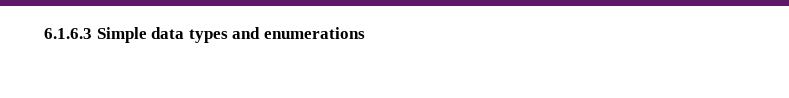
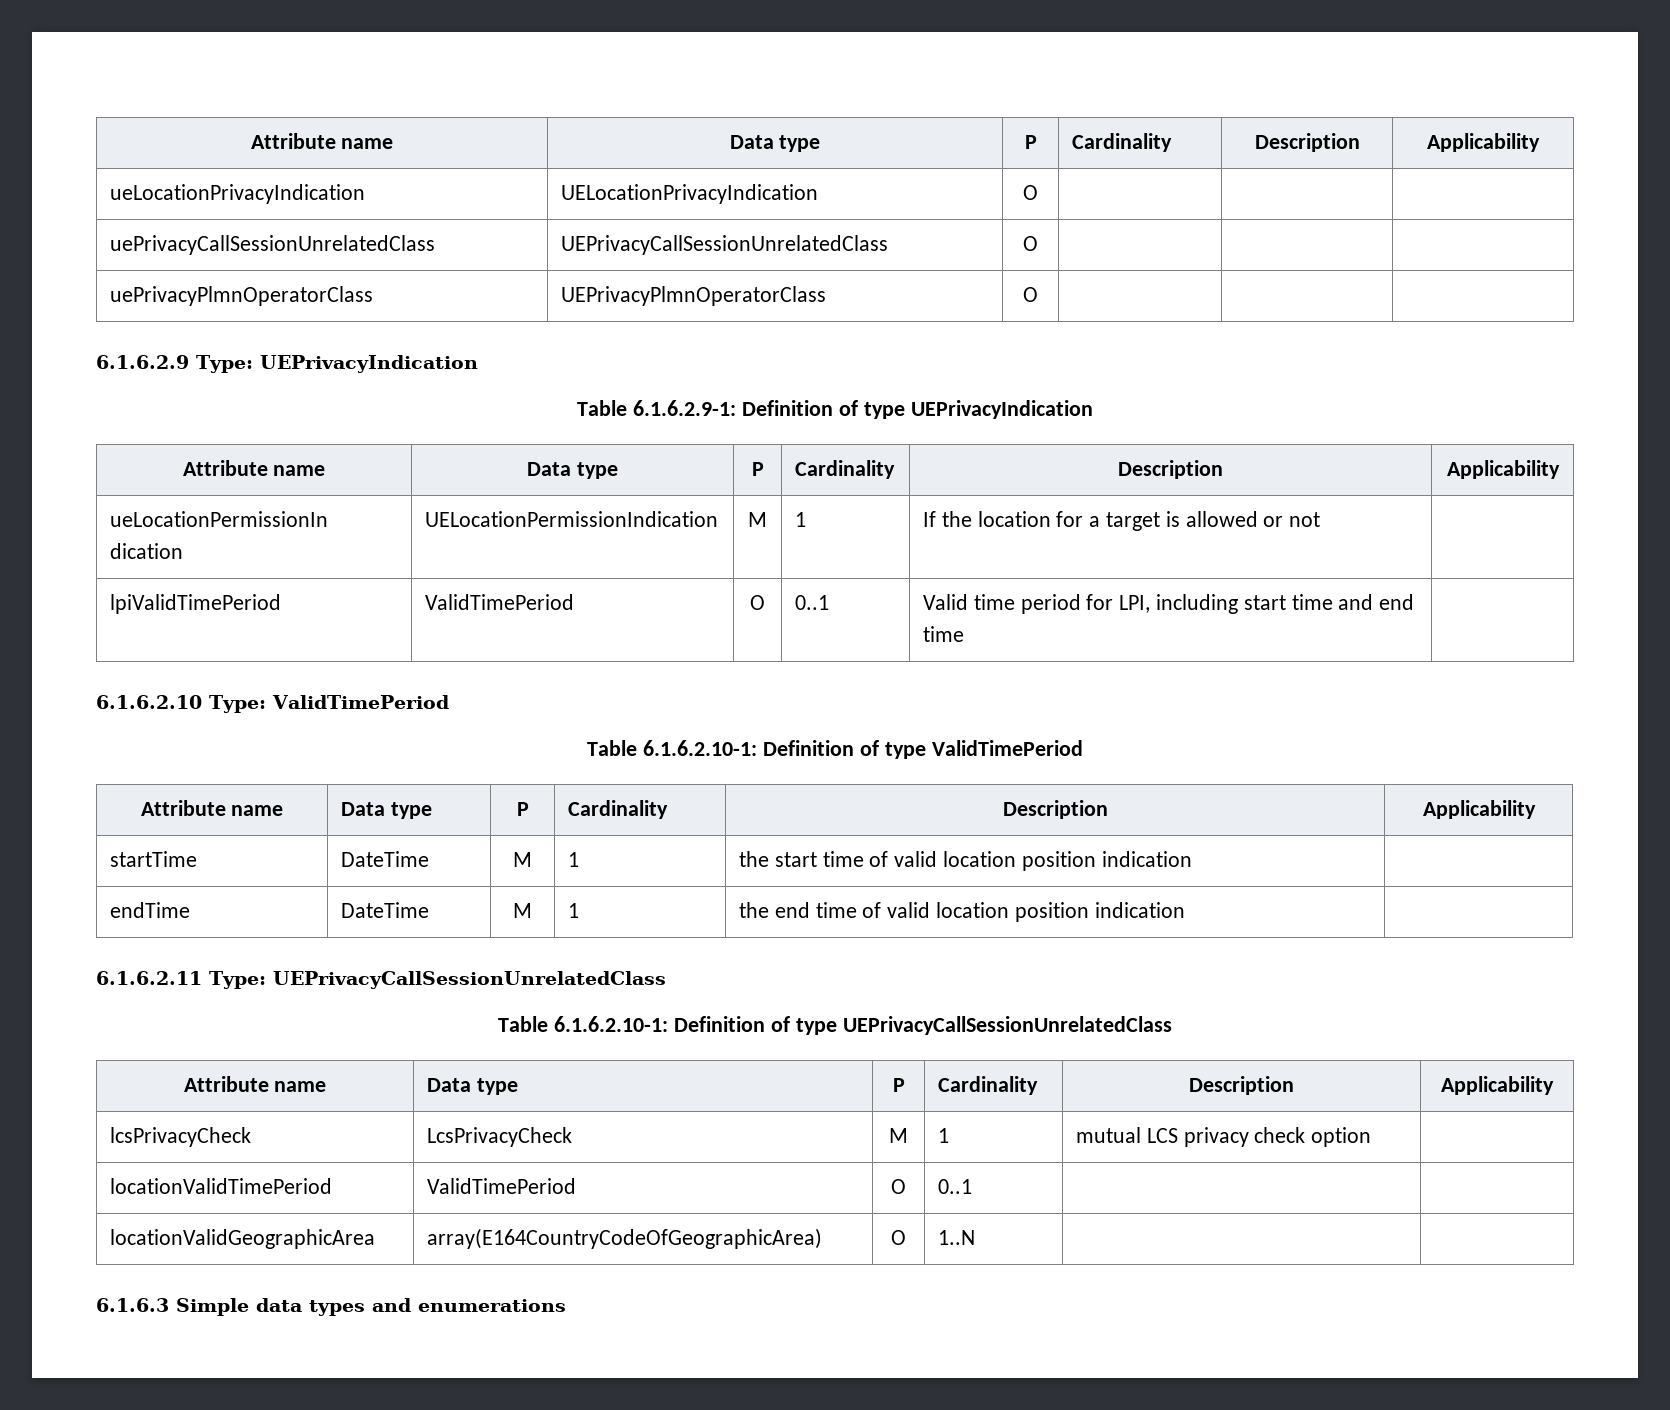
(44, 33) none -> [250,133,394,149] [729,135,821,152] [1024,135,1037,149] [1072,133,1173,152] [1254,133,1360,152] [1427,133,1540,152] [110,184,366,204] [561,184,819,204] [1023,185,1038,200] [110,235,436,255] [561,235,889,255] [1023,236,1038,251] [110,286,374,306] [561,286,827,306] [1023,287,1038,302] [96,355,478,373] [577,400,1093,419] [182,460,326,476] [527,462,618,479] [751,462,764,476] [795,460,896,479] [1118,460,1223,479] [1446,460,1560,479] [110,511,329,527] [110,543,184,559] [425,511,719,527] [748,512,767,527] [795,512,807,527] [923,511,1321,531] [110,594,282,614] [425,594,575,610] [750,595,765,610] [795,595,830,610] [923,594,1415,614] [923,626,965,642] [96,695,449,713] [587,740,1083,759] [140,800,284,816] [341,802,432,819] [516,802,529,816] [568,800,669,819] [1002,800,1108,819] [1422,800,1536,819] [110,851,198,867] [341,851,430,867] [513,852,532,867] [568,852,580,867] [739,851,1192,871] [110,902,191,918] [341,902,430,918] [513,903,532,918] [568,903,580,918] [739,902,1185,922] [96,971,666,989] [498,1016,1172,1035] [183,1076,327,1092] [427,1078,518,1095] [892,1078,905,1092] [938,1076,1039,1095] [1189,1076,1294,1095] [1441,1076,1554,1095] [110,1127,252,1147] [427,1127,573,1147] [889,1128,908,1143] [938,1128,950,1143] [1076,1127,1372,1147] [110,1178,333,1194] [427,1178,577,1194] [891,1179,906,1194] [938,1179,973,1194] [110,1229,376,1249] [427,1228,823,1249] [891,1230,906,1245] [938,1230,976,1245] Attribute name | Data type | P | Cardinality | Description | Applicability // ueLocationPrivacyIndication | UELocationPrivacyIndication | O | | | // uePrivacyCallSessionUnrelatedClass | UEPrivacyCallSessionUnrelatedClass | O | | | // uePrivacyPlmnOperatorClass | UEPrivacyPlmnOperatorClass | O | | | // 6.1.6.2.9 Type: UEPrivacyIndication // Table 6.1.6.2.9-1: Definition of type UEPrivacyIndication // Attribute name | Data type | P | Cardinality | Description | Applicability // ueLocationPermissionIn dication | UELocationPermissionIndication | M | 1 | If the location for a target is allowed or not | // lpiValidTimePeriod | ValidTimePeriod | O | 0..1 | Valid time period for LPI, including start time and end time | // 6.1.6.2.10 Type: ValidTimePeriod // Table 6.1.6.2.10-1: Definition of type ValidTimePeriod // Attribute name | Data type | P | Cardinality | Description | Applicability // startTime | DateTime | M | 1 | the start time of valid location position indication | // endTime | DateTime | M | 1 | the end time of valid location position indication | // 6.1.6.2.11 Type: UEPrivacyCallSessionUnrelatedClass // Table 6.1.6.2.10-1: Definition of type UEPrivacyCallSessionUnrelatedClass // Attribute name | Data type | P | Cardinality | Description | Applicability // lcsPrivacyCheck | LcsPrivacyCheck | M | 1 | mutual LCS privacy check option | // locationValidTimePeriod | ValidTimePeriod | O | 0..1 | | // locationValidGeographicArea | array(E164CountryCodeOfGeographicArea) | O | 1..N | | //

